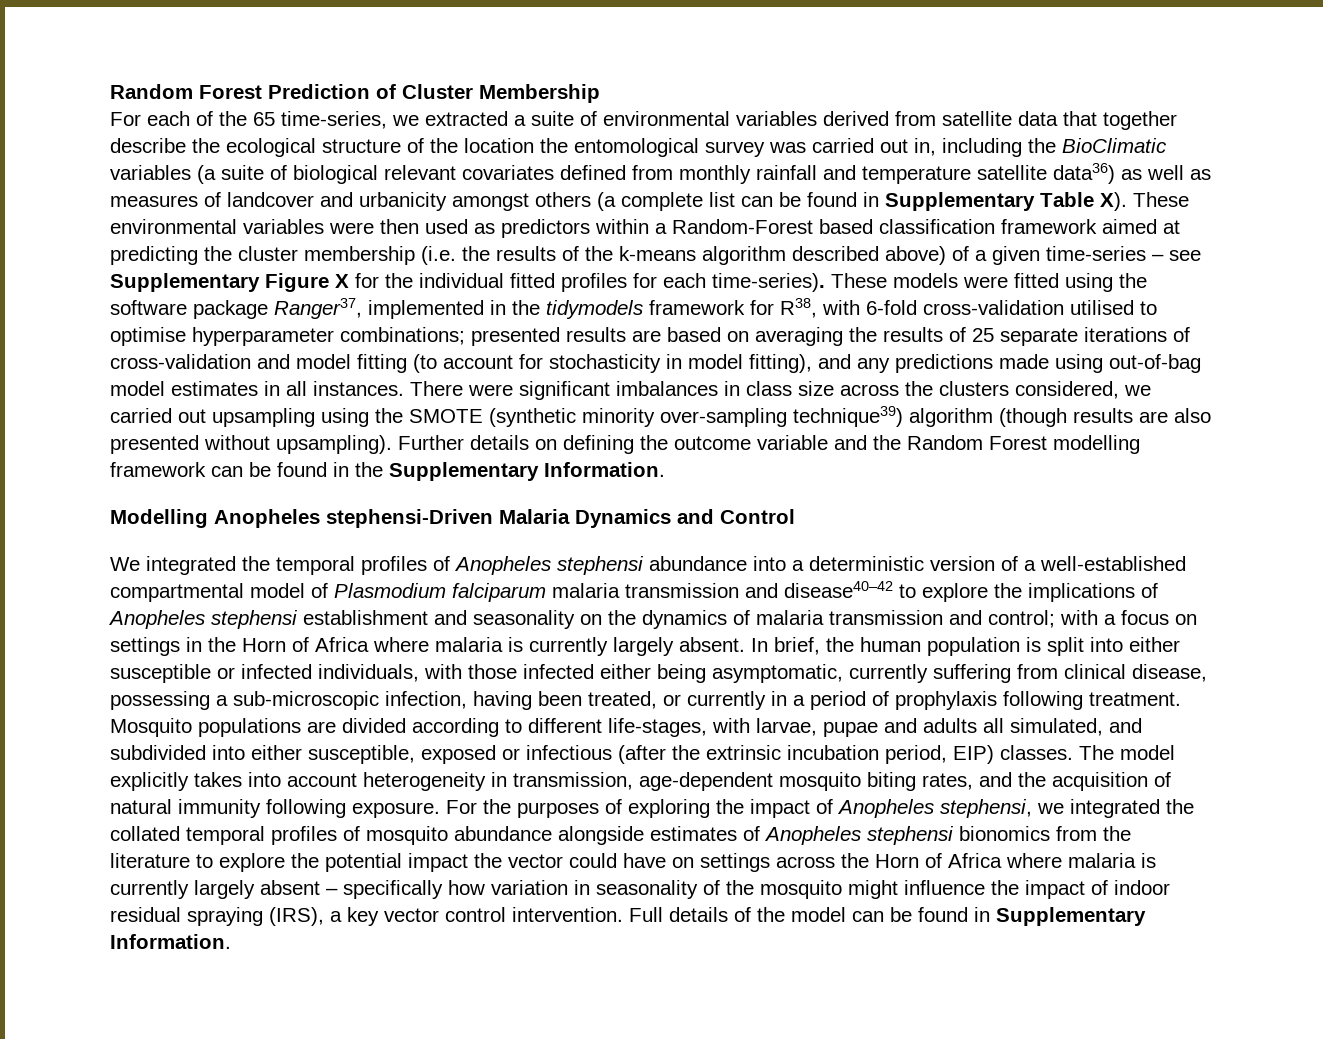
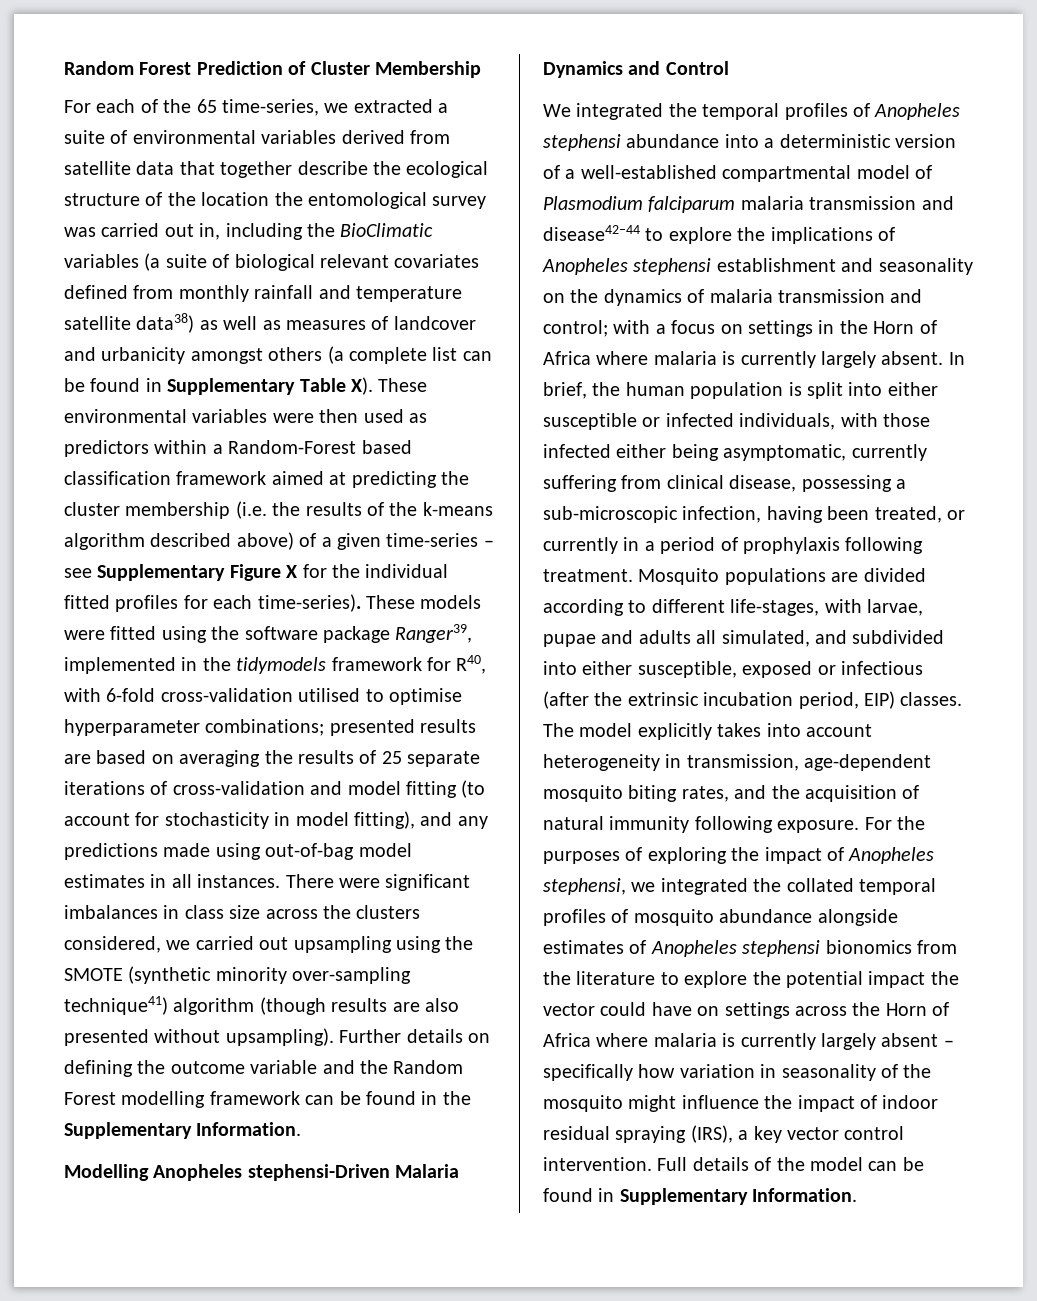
[1053,163,1115,184] data36) -> [136,313,195,333] data38)
[274,298,362,319] Ranger37, -> [395,624,473,643] Ranger39,
[780,298,817,318] R38, -> [456,655,487,674] R40,
[793,406,903,427] technique39) -> [64,996,168,1015] technique41)
[784,581,893,598] disease40–42 -> [543,225,640,241] disease42–44

